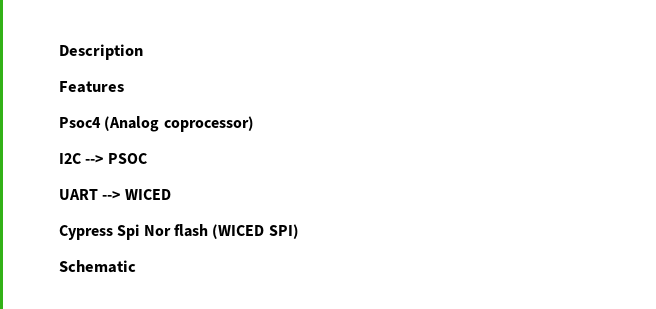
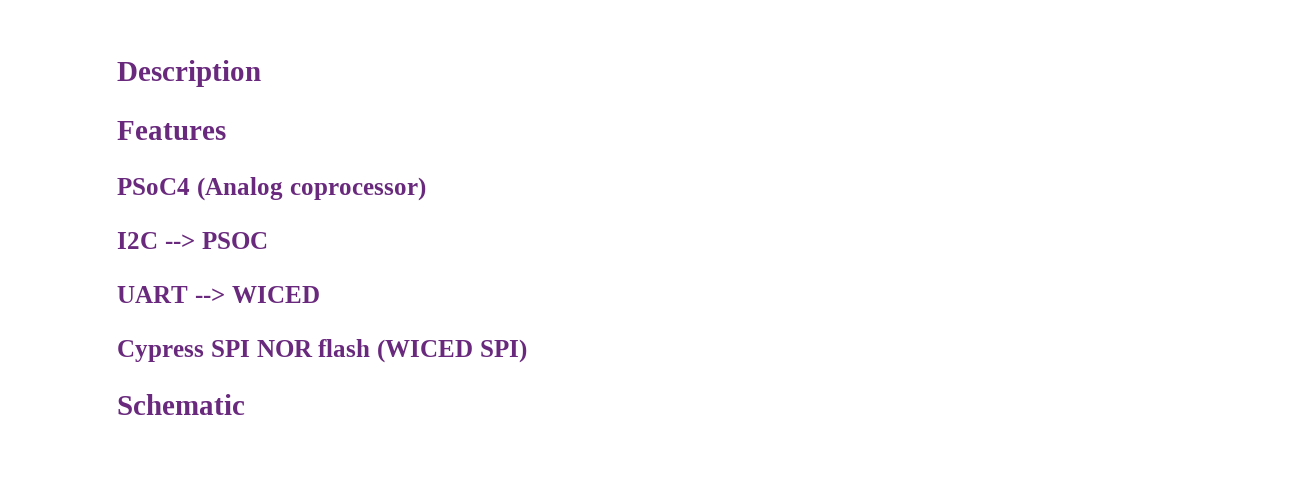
[59,117,101,128] Psoc4 -> [117,178,190,195] PSoC4
[117,224,171,240] Spi Nor -> [210,340,313,357] SPI NOR

